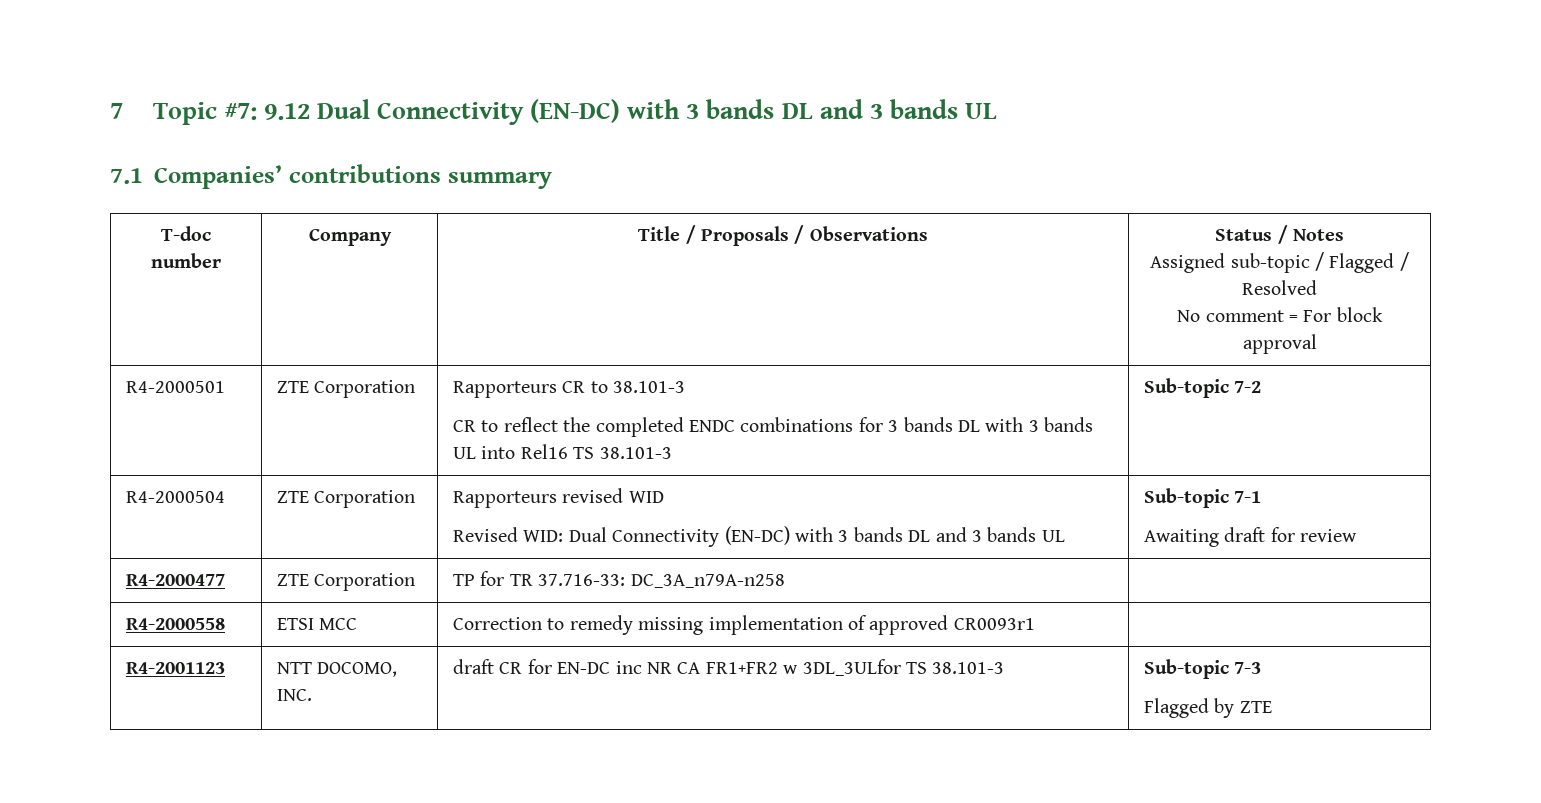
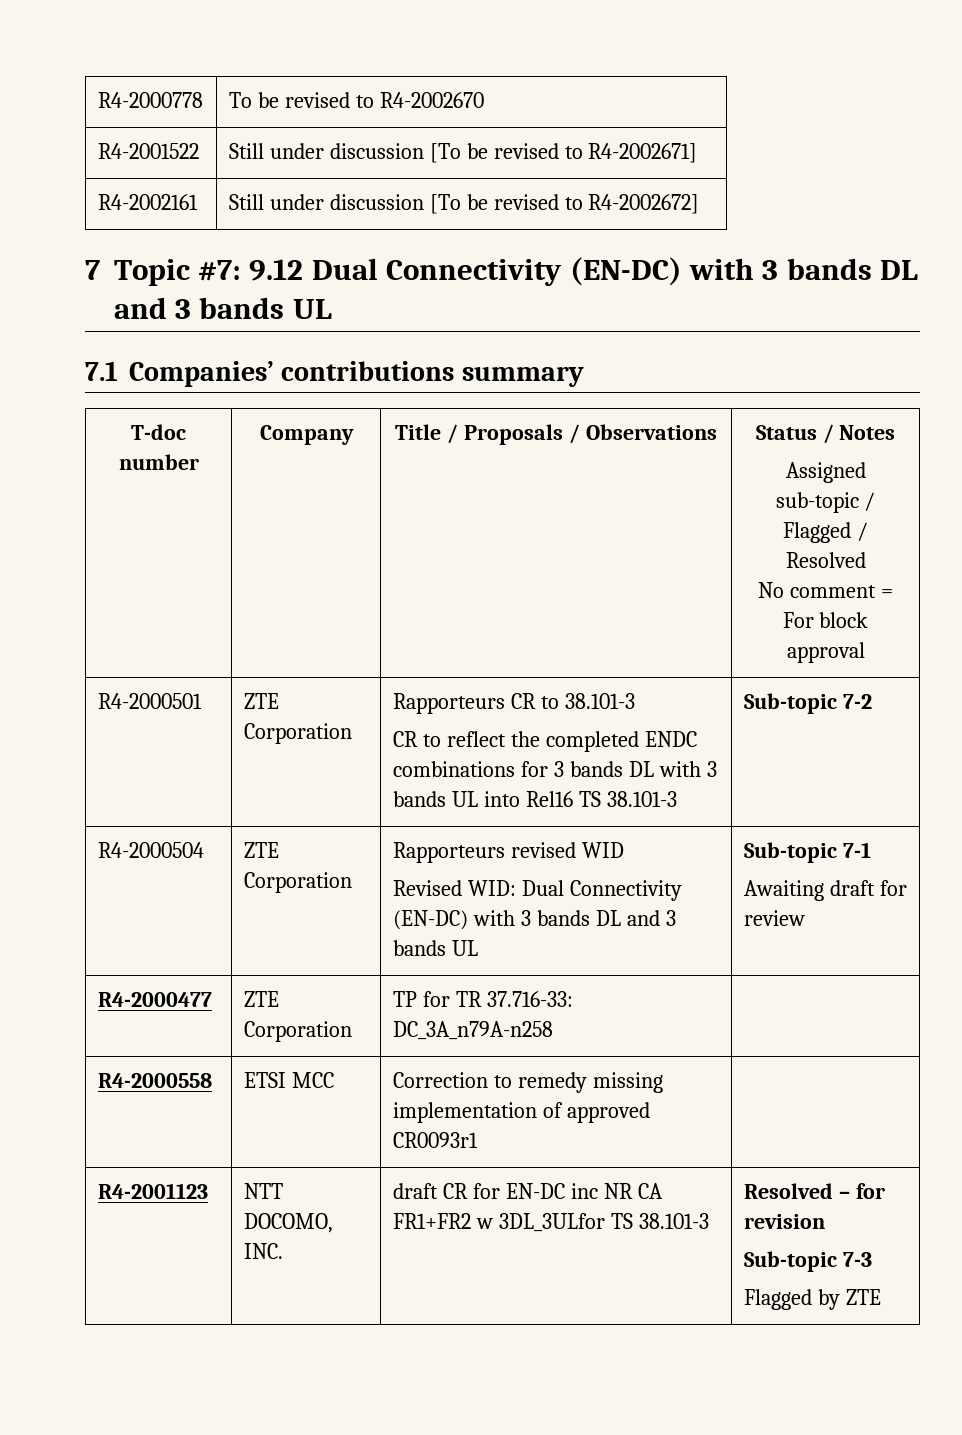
(110, 111) none -> [97,92,203,108] [228,92,484,108] [97,143,199,159] [228,143,698,163] [97,194,198,210] [228,194,700,214] R4-2000778 | To be revised to R4-2002670 // R4-2001522 | Still under discussion [To be revised to R4-2002671] // R4-2002161 | Still under discussion [To be revised to R4-2002672] //
(1005, 668) none -> [743,1183,885,1199] [743,1214,825,1229] Resolved – for revision //

